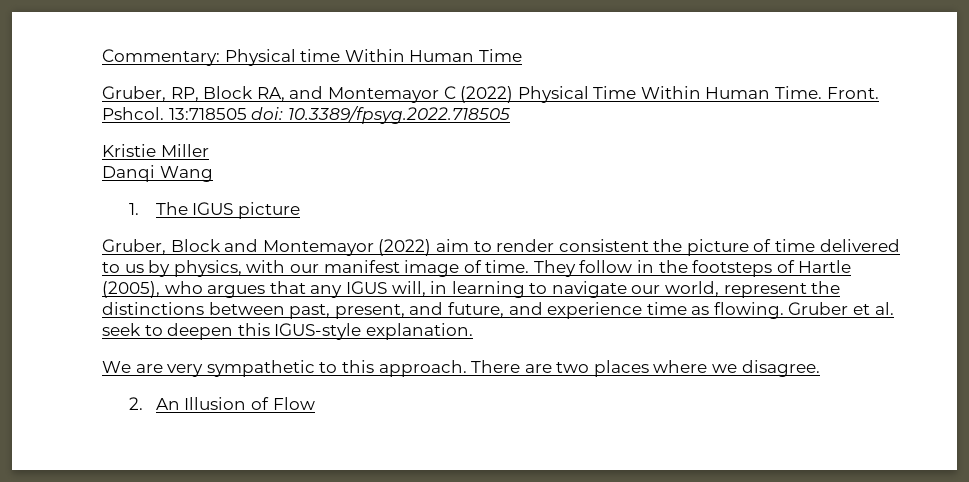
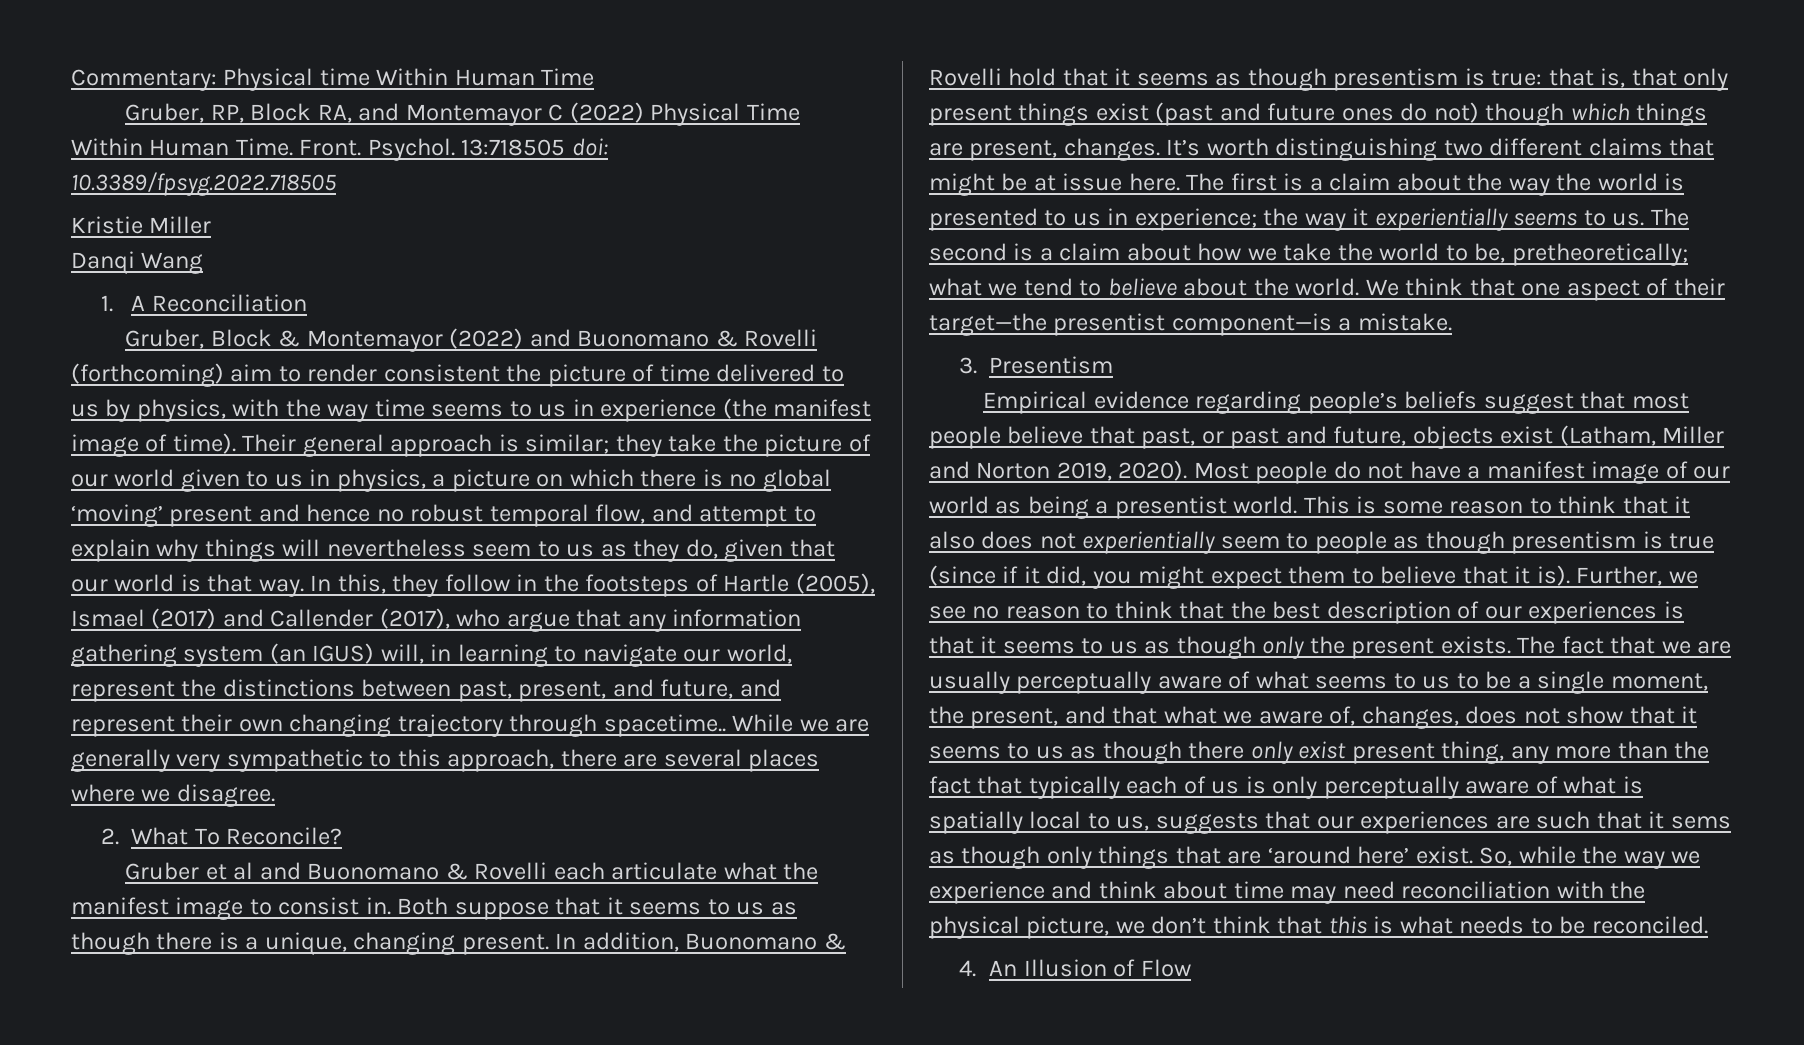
[102,107,164,120] Pshcol. -> [367,138,455,161] Psychol.
[155,202,301,219] The IGUS picture -> [131,294,307,312] A Reconciliation
[224,239,259,252] and -> [278,330,301,347] &
(432, 247) none -> [529,329,818,347] [71,363,224,387] and Buonomano & Rovelli (forthcoming)
[289,260,576,277] our manifest image of time. They -> [285,398,872,422] [71,433,871,457] [71,469,831,492] [71,504,816,527] [71,539,835,562] [71,574,439,597] the way time seems to us in experience (the manifest image of time). Their general approach is similar; they take the picture of our world given to us in physics, a picture on which there is no global ‘moving’ present and hence no robust temporal flow, and attempt to explain why things will nevertheless seem to us as they do, given that our world is that way. In this, they
[164,281,387,298] who argues that any IGUS -> [71,608,802,632] [71,643,375,667] Ismael (2017) and Callender (2017), who argue that any information gathering system (an IGUS)
[547,302,894,319] [102,323,473,340] [102,360,590,377] experience time as flowing. Gruber et al. seek to deepen this IGUS-style explanation. // We are very sympathetic to this approach. There are two -> [71,714,870,737] [71,749,742,772] represent their own changing trajectory through spacetime.. While we are generally very sympathetic to this approach, there are several
(143, 403) none -> [131,827,343,845] [125,862,819,880] [71,897,797,920] [71,932,846,955] [929,68,1729,91] [929,102,1708,126] [929,138,1715,161] [929,173,1685,196] [929,208,1689,231] [929,243,1688,266] [929,278,1725,301] [929,313,1452,336] [959,356,1114,374] [983,391,1689,414] [929,425,1725,449] [929,460,1731,484] [929,496,1691,519] [929,531,1715,554] [929,565,1698,589] [929,601,1684,624] [929,636,1732,659] [929,671,1708,694] [929,706,1698,729] [929,741,1710,764] [929,776,1643,799] [929,811,1731,834] [929,846,1701,869] [929,881,1646,904] [929,916,1708,939] [959,960,977,977] What To Reconcile? // Gruber et al and Buonomano & Rovelli each articulate what the manifest image to consist in. Both suppose that it seems to us as though there is a unique, changing present. In addition, Buonomano & Rovelli hold that it seems as though presentism is true: that is, that only present things exist (past and future ones do not) though which things are present, changes. It’s worth distinguishing two different claims that might be at issue here. The first is a claim about the way the world is presented to us in experience; the way it experientially seems to us. The second is a claim about how we take the world to be, pretheoretically; what we tend to believe about the world. We think that one aspect of their target—the presentist component—is a mistake. // 3. Presentism // Empirical evidence regarding people’s beliefs suggest that most people believe that past, or past and future, objects exist (Latham, Miller and Norton 2019, 2020). Most people do not have a manifest image of our world as being a presentist world. This is some reason to think that it also does not experientially seem to people as though presentism is true (since if it did, you might expect them to believe that it is). Further, we see no reason to think that the best description of our experiences is that it seems to us as though only the present exists. The fact that we are usually perceptually aware of what seems to us to be a single moment, the present, and that what we aware of, changes, does not show that it seems to us as though there only exist present thing, any more than the fact that typically each of us is only perceptually aware of what is spatially local to us, suggests that our experiences are such that it sems as though only things that are ‘around here’ exist. So, while the way we experience and think about time may need reconciliation with the physical picture, we don’t think that this is what needs to be reconciled. // 4.

